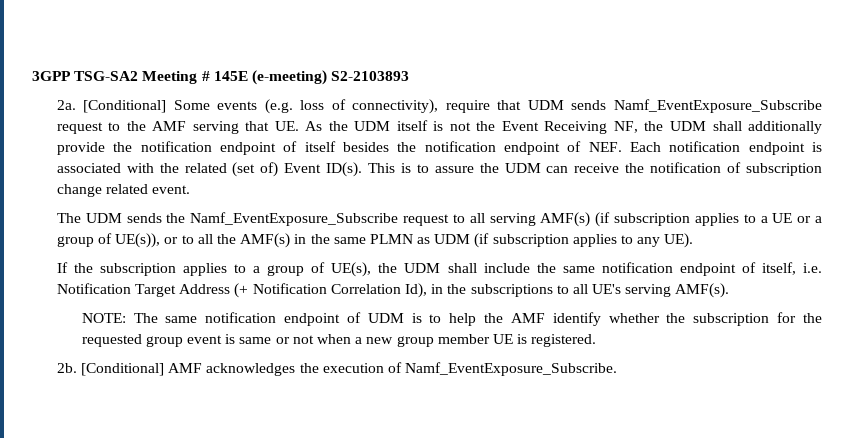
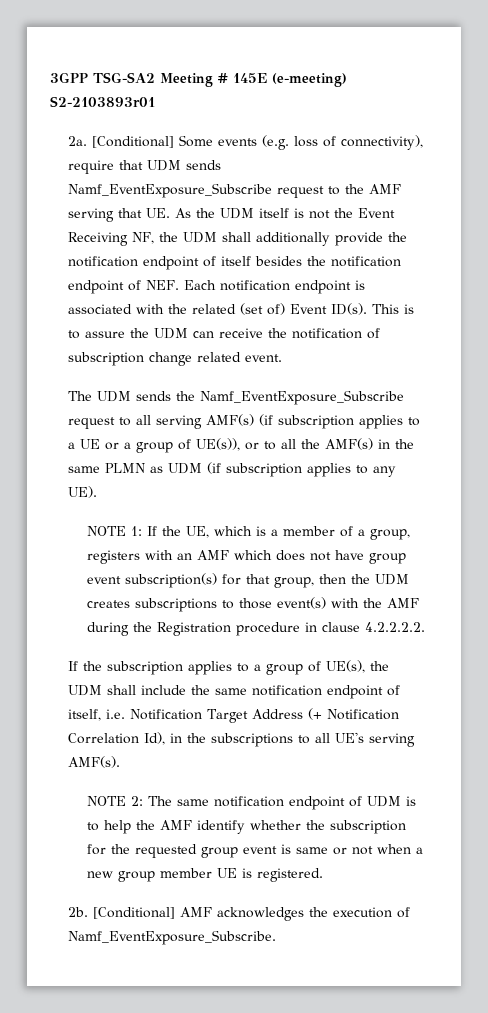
[331,71,410,81] S2-2103893 -> [50,96,155,107] S2-2103893r01
(694, 240) none -> [86,526,410,540] [86,550,406,564] [86,573,409,588] [86,597,419,612] [86,622,425,636] // NOTE 1: If the UE, which is a member of a group, registers with an AMF which does not have group event subscription(s) for that group, then the UDM creates subscriptions to those event(s) with the AMF during the Registration procedure in clause 4.2.2.2.2.
[81,313,126,323] NOTE: -> [86,796,143,806] NOTE 2:

